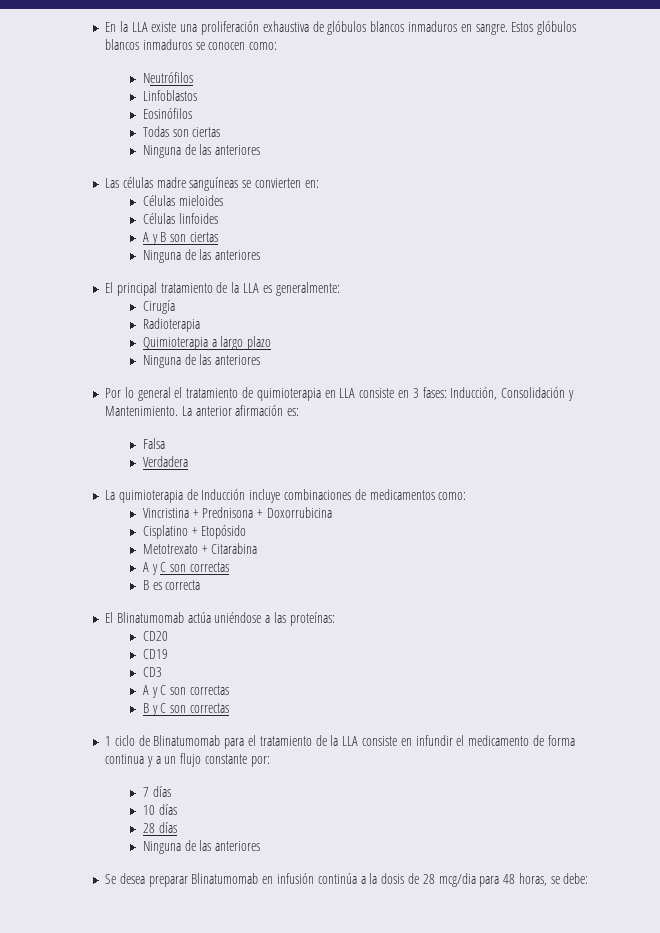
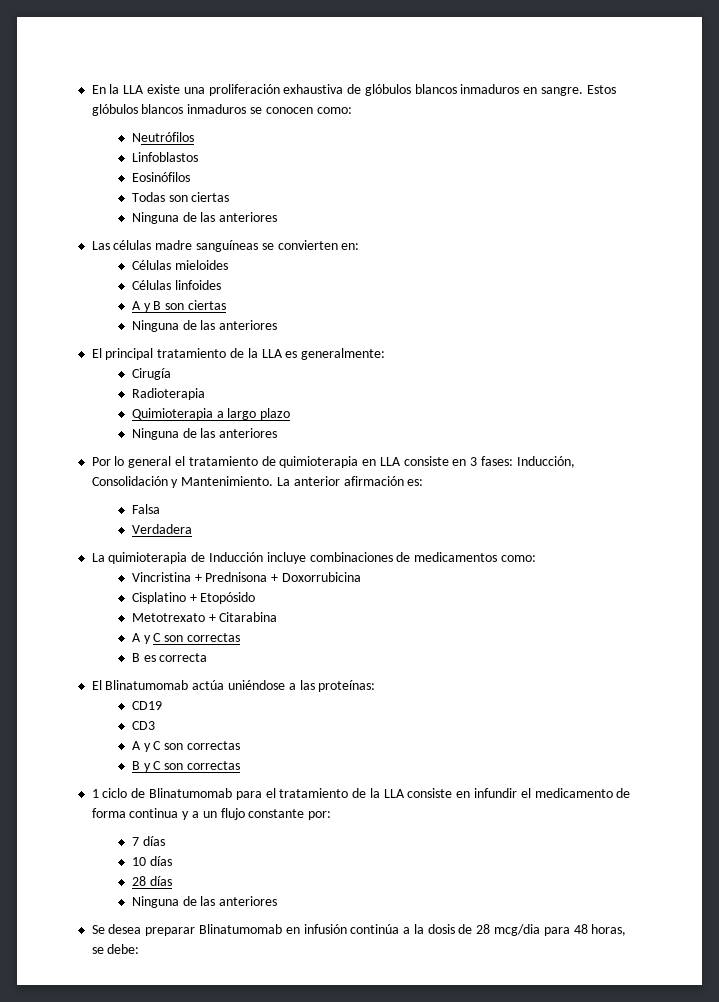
[142,631,168,641] // CD20 -> (376, 686) none

